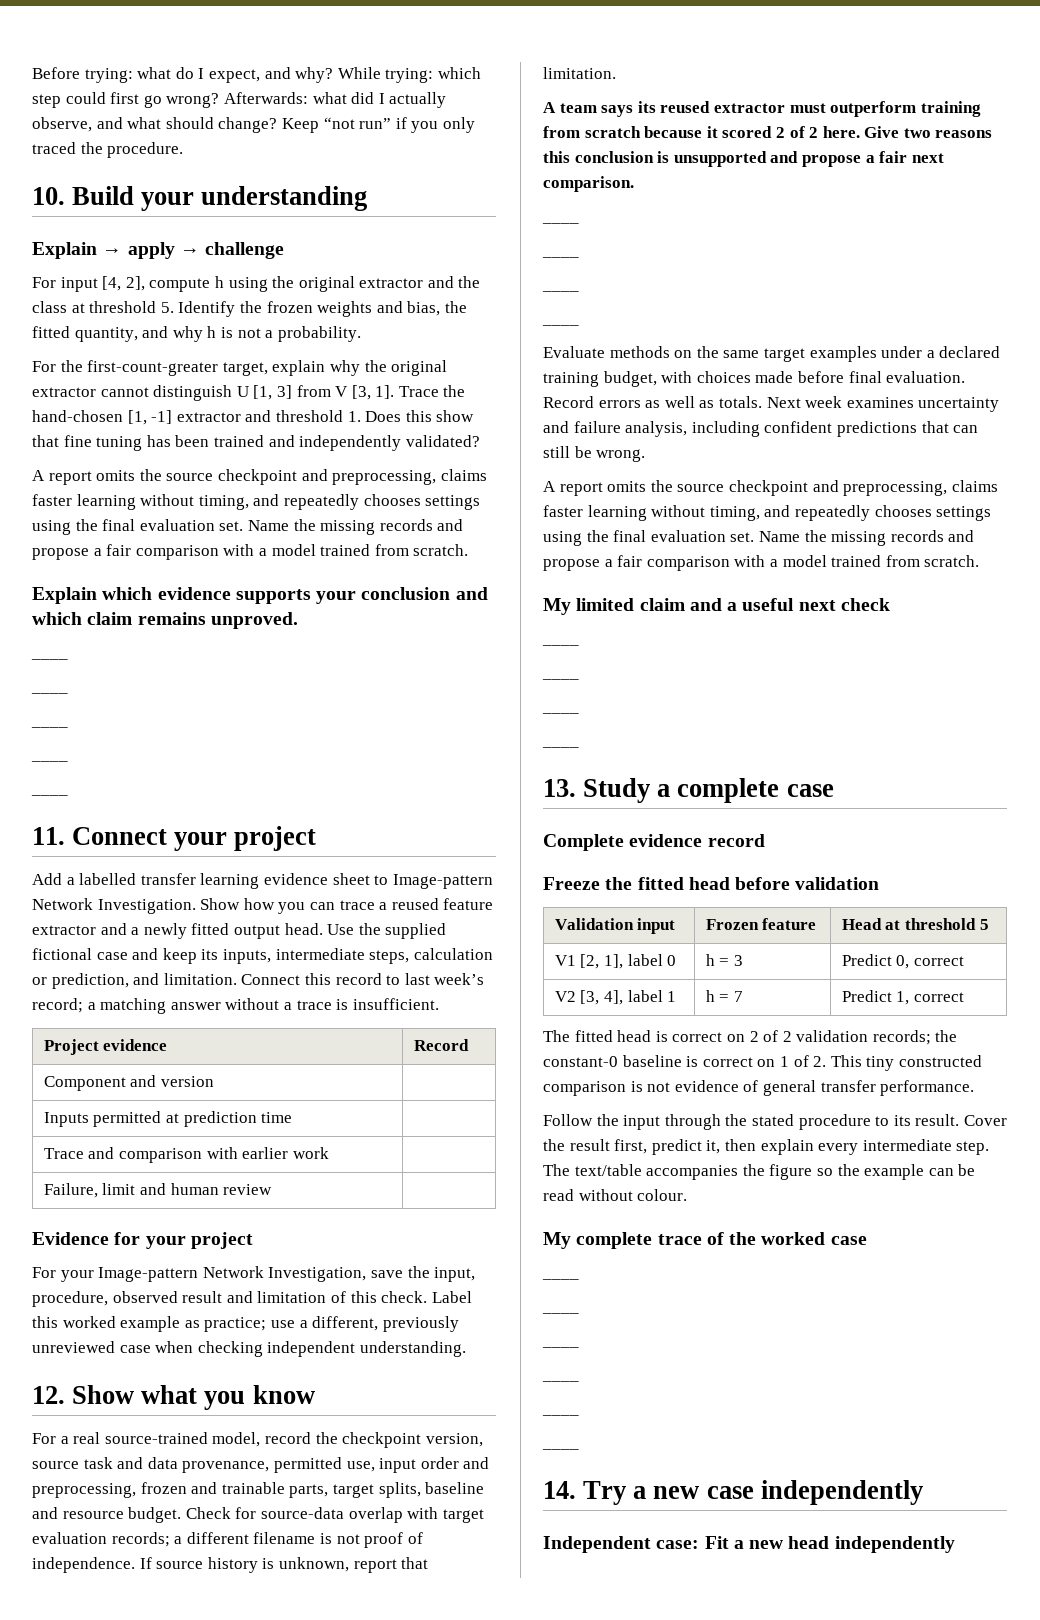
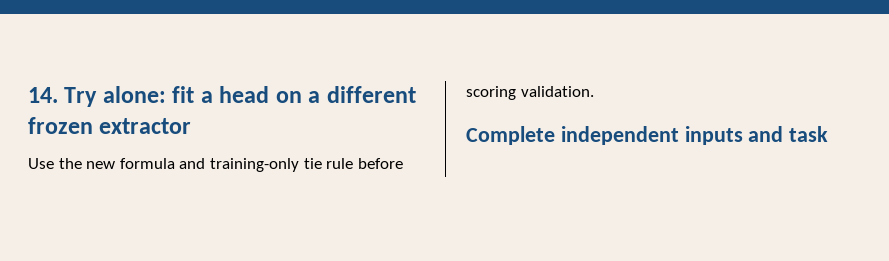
[32,67,481,83] [32,92,447,108] [32,117,475,133] [32,142,184,158] [32,186,368,211] [32,242,285,259] [32,276,481,292] [32,301,467,317] [32,326,361,342] [32,360,448,376] [32,385,466,401] [32,410,475,425] [32,435,480,451] [32,469,487,485] [32,494,481,510] [32,519,464,535] [32,544,469,560] [32,587,488,604] [32,612,298,629] [31,658,68,660] [31,692,68,694] [31,726,68,728] [31,760,68,762] [31,794,68,796] [32,826,317,851] [32,873,493,889] [32,898,494,914] [32,923,447,939] [32,948,493,964] [32,973,485,989] [32,998,439,1014] [43,1039,168,1055] [413,1039,469,1051] [43,1075,214,1091] [43,1111,293,1127] [43,1147,329,1163] [43,1183,273,1198] [32,1232,253,1249] [32,1266,476,1282] [32,1291,472,1307] [32,1316,459,1332] [32,1341,466,1357] [32,1385,315,1410] [32,1432,483,1448] [32,1457,490,1473] [32,1482,485,1498] [32,1507,484,1523] [32,1532,423,1548] [32,1557,429,1573] [543,67,616,79] [543,101,981,117] [543,126,993,138] [543,151,944,167] [543,176,634,192] [542,222,579,224] [542,256,579,258] [542,290,579,292] [542,324,579,326] [543,346,1001,362] [543,371,966,387] [543,396,1000,412] [543,421,979,437] [543,446,646,462] [543,480,998,496] [543,505,992,521] [543,530,975,546] [543,555,980,571] [543,598,890,615] [542,644,579,646] [542,678,579,680] [542,712,579,714] [542,746,579,748] [543,778,834,803] [543,834,765,851] [543,877,880,890] [554,918,676,934] [705,918,817,930] [841,918,989,930] [554,954,677,969] [705,954,743,966] [841,954,964,969] [554,990,677,1005] [705,990,743,1002] [841,990,964,1005] [543,1030,958,1045] [543,1055,982,1071] [543,1080,975,1096] [543,1114,1007,1130] [543,1139,990,1155] [543,1164,976,1180] [543,1189,688,1201] [543,1232,867,1249] [542,1278,579,1280] [542,1312,579,1314] [542,1346,579,1348] [542,1380,579,1382] [542,1414,579,1416] [542,1448,579,1450] [543,1480,923,1505] [543,1536,955,1553] Before trying: what do I expect, and why? While trying: which step could first go wrong? Afterwards: what did I actually observe, and what should change? Keep “not run” if you only traced the procedure. // 10. Build your understanding // Explain → apply → challenge // For input [4, 2], compute h using the original extractor and the class at threshold 5. Identify the frozen weights and bias, the fitted quantity, and why h is not a probability. // For the first-count-greater target, explain why the original extractor cannot distinguish U [1, 3] from V [3, 1]. Trace the hand-chosen [1, -1] extractor and threshold 1. Does this show that fine tuning has been trained and independently validated? // A report omits the source checkpoint and preprocessing, claims faster learning without timing, and repeatedly chooses settings using the final evaluation set. Name the missing records and propose a fair comparison with a model trained from scratch. // Explain which evidence supports your conclusion and which claim remains unproved. // ____ // ____ // ____ // ____ // ____ // 11. Connect your project // Add a labelled transfer learning evidence sheet to Image-pattern Network Investigation. Show how you can trace a reused feature extractor and a newly fitted output head. Use the supplied fictional case and keep its inputs, intermediate steps, calculation or prediction, and limitation. Connect this record to last week’s record; a matching answer without a trace is insufficient. // Project evidence | Record // Component and version | // Inputs permitted at prediction time | // Trace and comparison with earlier work | // Failure, limit and human review | // Evidence for your project // For your Image-pattern Network Investigation, save the input, procedure, observed result and limitation of this check. Label this worked example as practice; use a different, previously unreviewed case when checking independent understanding. // 12. Show what you know // For a real source-trained model, record the checkpoint version, source task and data provenance, permitted use, input order and preprocessing, frozen and trainable parts, target splits, baseline and resource budget. Check for source-data overlap with target evaluation records; a different filename is not proof of independence. If source history is unknown, report that limitation. // A team says its reused extractor must outperform training from scratch because it scored 2 of 2 here. Give two reasons this conclusion is unsupported and propose a fair next comparison. // ____ // ____ // ____ // ____ // Evaluate methods on the same target examples under a declared training budget, with choices made before final evaluation. Record errors as well as totals. Next week examines uncertainty and failure analysis, including confident predictions that can still be wrong. // A report omits the source checkpoint and preprocessing, claims faster learning without timing, and repeatedly chooses settings using the final evaluation set. Name the missing records and propose a fair comparison with a model trained from scratch. // My limited claim and a useful next check // ____ // ____ // ____ // ____ // 13. Study a complete case // Complete evidence record // Freeze the fitted head before validation // Validation input | Frozen feature | Head at threshold 5 // V1 [2, 1], label 0 | h = 3 | Predict 0, correct // V2 [3, 4], label 1 | h = 7 | Predict 1, correct // The fitted head is correct on 2 of 2 validation records; the constant-0 baseline is correct on 1 of 2. This tiny constructed comparison is not evidence of general transfer performance. // Follow the input through the stated procedure to its result. Cover the result first, predict it, then explain every intermediate step. The text/table accompanies the figure so the example can be read without colour. // My complete trace of the worked case // ____ // ____ // ____ // ____ // ____ // ____ // 14. Try a new case independently // Independent case: Fit a new head independently -> [28,86,416,107] [28,117,192,134] [28,158,403,172] [466,86,594,100] [466,126,829,145] 14. Try alone: fit a head on a different frozen extractor // Use the new formula and training-only tie rule before scoring validation. // Complete independent inputs and task

